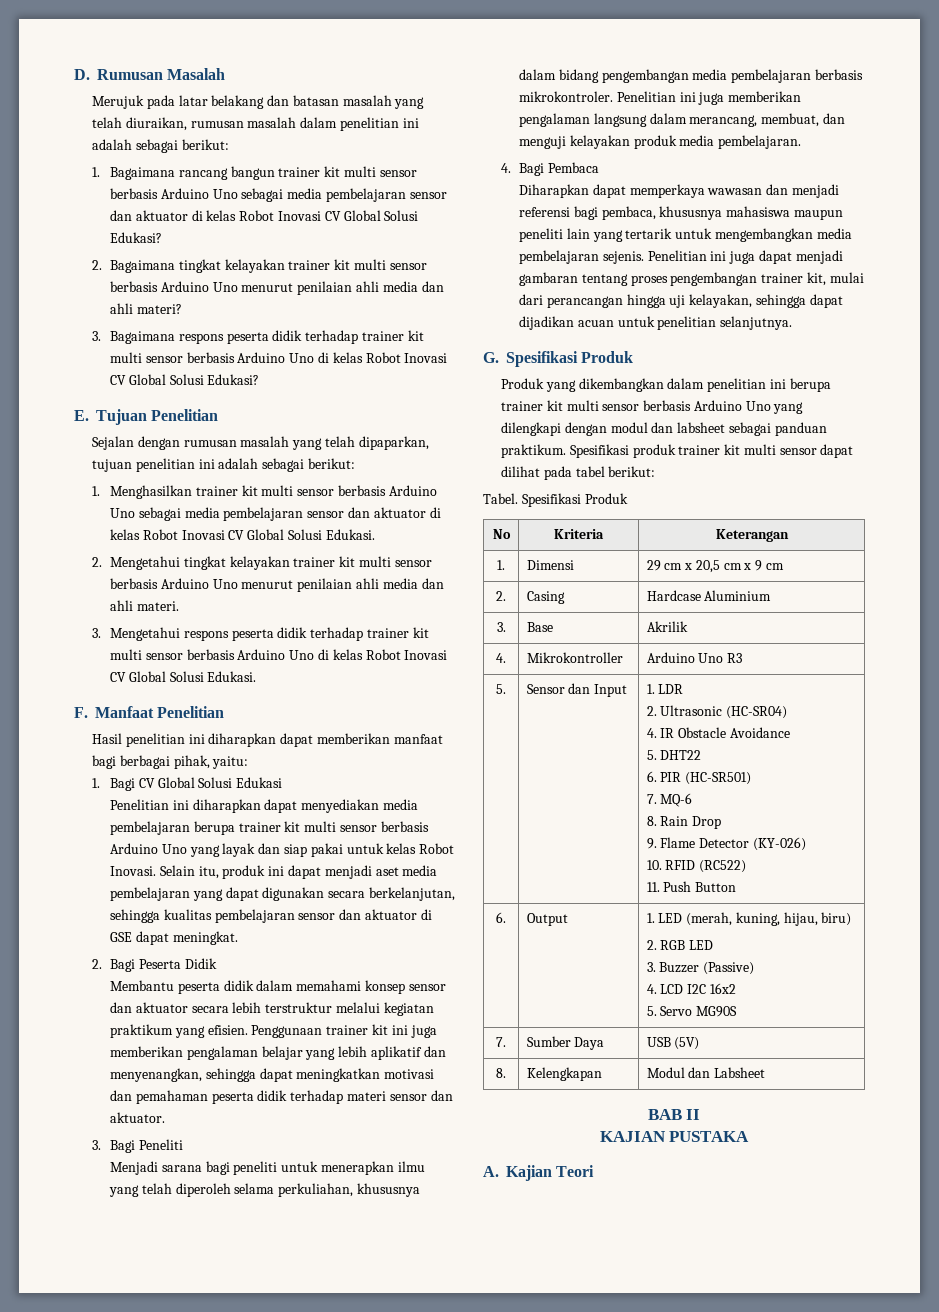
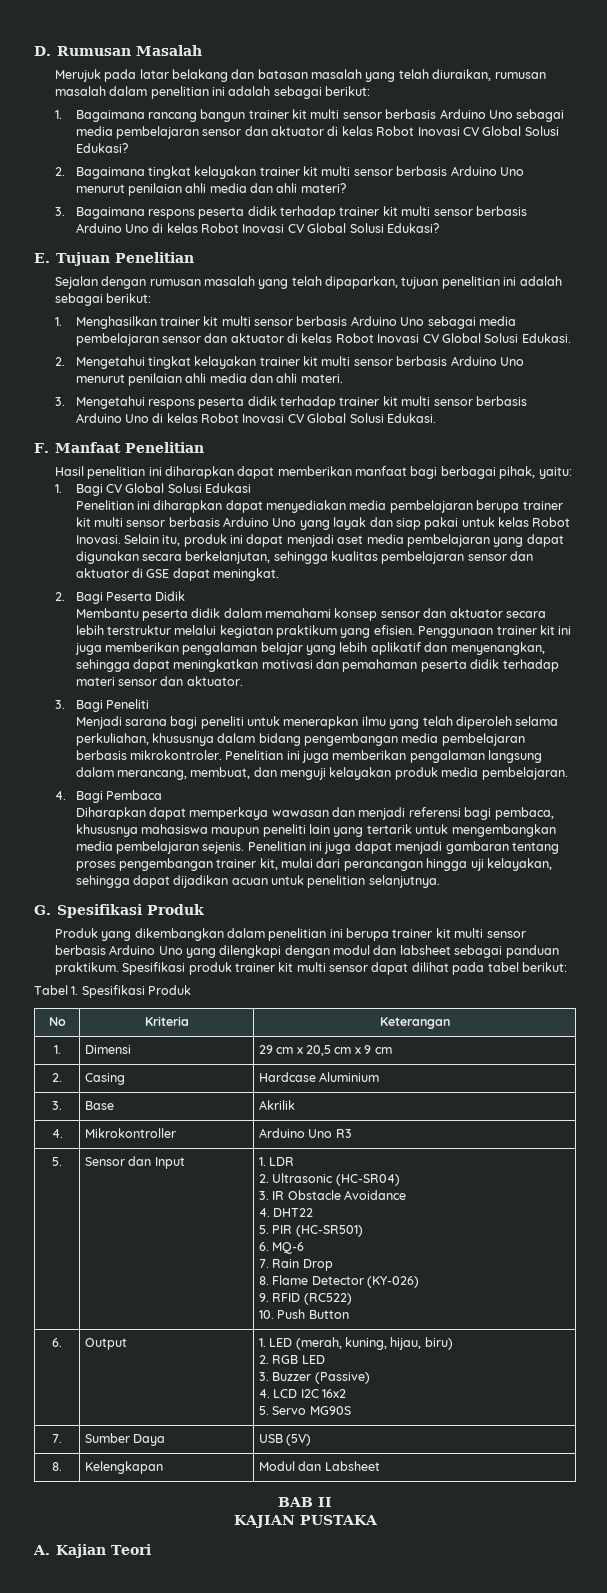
[483,493,518,504] Tabel. -> [34,985,79,995] Tabel 1.
[646,728,657,738] 4. -> [258,1191,269,1200] 3.
[646,750,657,760] 5. -> [258,1208,270,1217] 4.
[646,771,657,782] 6. -> [258,1225,269,1234] 5.
[646,794,657,804] 7. -> [258,1242,269,1251] 6.
[646,816,657,826] 8. -> [258,1259,269,1268] 7.
[646,838,657,849] 9. -> [258,1276,269,1285] 8.
[646,860,662,870] 10. -> [258,1293,269,1302] 9.
[646,882,660,892] 11. -> [258,1310,274,1319] 10.

